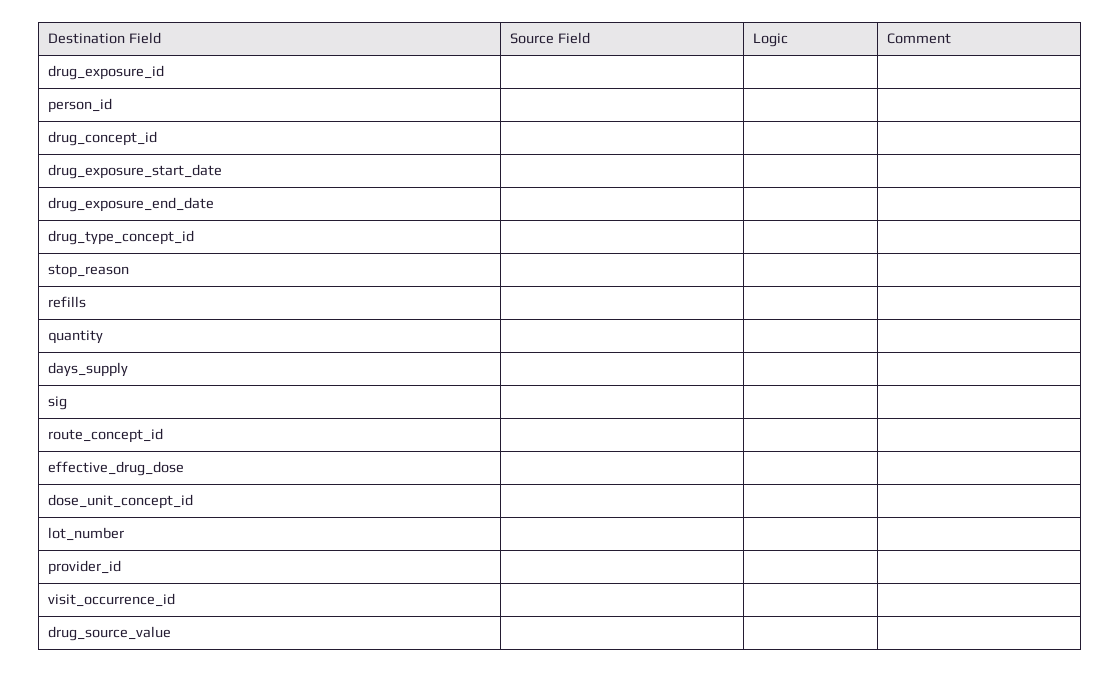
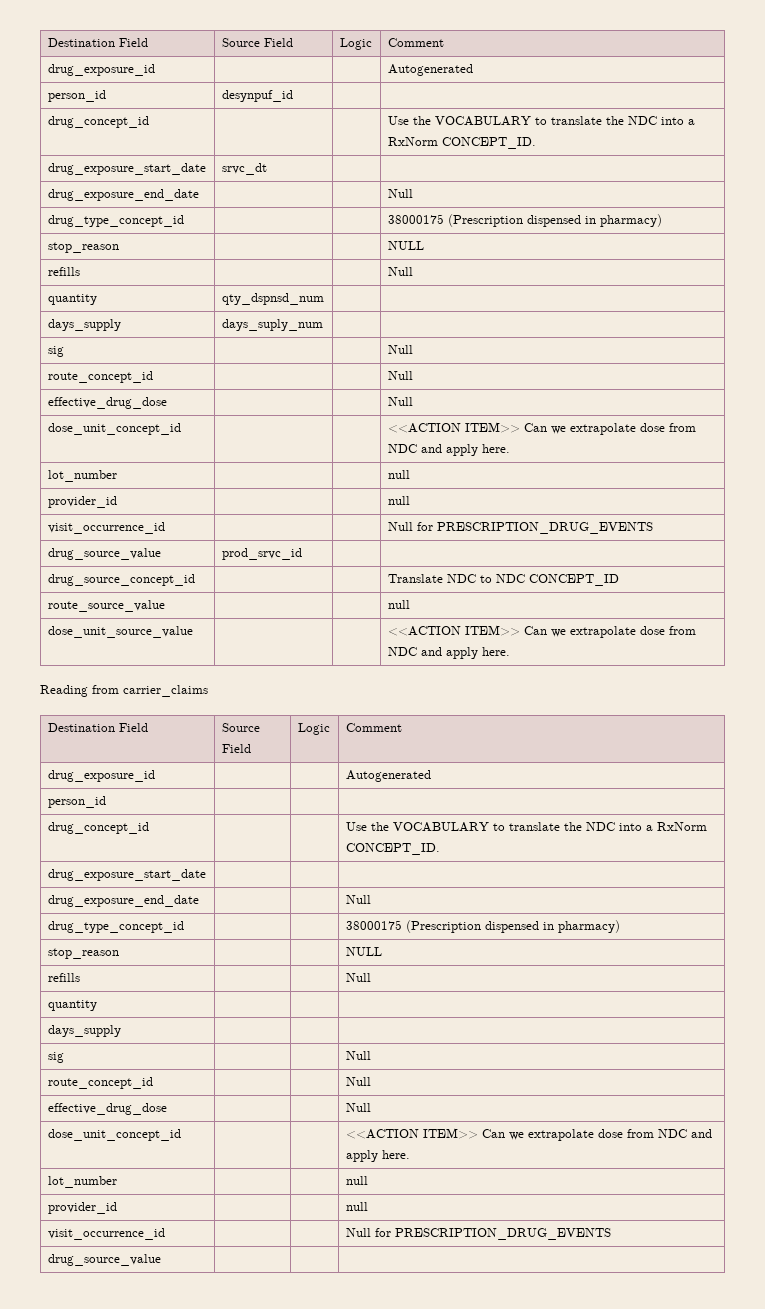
[48,32,162,44] [510,32,591,44] [753,33,789,47] [887,33,952,44] [48,65,165,80] [48,98,113,113] [48,131,158,146] Destination Field | Source Field | Logic | Comment // drug_exposure_id | | | // person_id | | | // drug_concept_id | | | -> [47,38,148,47] [221,38,293,47] [339,38,372,50] [387,38,444,47] [47,64,155,76] [387,64,473,76] [47,90,106,102] [221,90,293,102] [47,116,149,128] [387,116,695,126] [387,137,536,149] [47,163,206,175] [221,163,267,175] [47,189,199,201] [387,189,413,198] [47,215,184,227] [387,214,662,227] [47,242,119,253] [387,241,424,250] [47,267,80,276] [387,267,413,276] [47,294,97,305] [221,293,324,305] [47,319,121,331] [221,319,323,331] [47,346,64,357] [387,345,413,354] [47,371,153,383] [387,371,413,380] [47,397,167,409] [387,397,413,406] [47,423,181,435] [387,422,696,435] [387,444,510,456] [47,470,117,482] [387,470,410,479] [47,496,117,508] [387,496,410,505] [47,522,165,534] [387,522,653,534] [47,548,161,560] [221,548,302,560] [47,574,195,586] [387,574,619,586] [47,600,165,612] [387,600,410,609] [47,626,193,638] [387,625,696,638] [387,647,510,659] [40,685,208,697] [47,723,148,732] [221,723,260,732] [221,744,251,753] [297,723,330,735] [345,723,402,732] [47,770,155,782] [345,770,431,782] [47,796,106,808] [47,822,149,834] [345,822,707,832] [345,843,440,855] Destination Field | Source Field | Logic | Comment // drug_exposure_id | | | Autogenerated // person_id | desynpuf_id | | // drug_concept_id | | | Use the VOCABULARY to translate the NDC into a RxNorm CONCEPT_ID. // drug_exposure_start_date | srvc_dt | | // drug_exposure_end_date | | | Null // drug_type_concept_id | | | 38000175 (Prescription dispensed in pharmacy) // stop_reason | | | NULL // refills | | | Null // quantity | qty_dspnsd_num | | // days_supply | days_suply_num | | // sig | | | Null // route_concept_id | | | Null // effective_drug_dose | | | Null // dose_unit_concept_id | | | <<ACTION ITEM>> Can we extrapolate dose from NDC and apply here. // lot_number | | | null // provider_id | | | null // visit_occurrence_id | | | Null for PRESCRIPTION_DRUG_EVENTS // drug_source_value | prod_srvc_id | | // drug_source_concept_id | | | Translate NDC to NDC CONCEPT_ID // route_source_value | | | null // dose_unit_source_value | | | <<ACTION ITEM>> Can we extrapolate dose from NDC and apply here. // Reading from carrier_claims // Destination Field | Source Field | Logic | Comment // drug_exposure_id | | | Autogenerated // person_id | | | // drug_concept_id | | | Use the VOCABULARY to translate the NDC into a RxNorm CONCEPT_ID.
[48,230,195,245] [48,264,130,278] [48,296,87,308] // drug_type_concept_id | | | // stop_reason | | | // refills | | | -> [345,895,371,904] [47,921,184,933] [345,920,620,933] [47,948,119,959] [345,947,382,956] [47,973,80,982] [345,973,371,982] Null // drug_type_concept_id | | | 38000175 (Prescription dispensed in pharmacy) // stop_reason | | | NULL // refills | | | Null
[48,428,164,443] [48,461,185,476] [48,494,194,509] [48,527,125,541] [48,560,122,575] [48,593,176,607] // route_concept_id | | | // effective_drug_dose | | | // dose_unit_concept_id | | | // lot_number | | | // provider_id | | | // visit_occurrence_id | | | -> [345,1051,371,1060] [47,1077,153,1089] [345,1077,371,1086] [47,1103,167,1115] [345,1103,371,1112] [47,1129,181,1141] [345,1128,712,1141] [345,1150,410,1162] [47,1176,117,1188] [345,1176,368,1185] [47,1202,117,1214] [345,1202,368,1211] [47,1228,165,1240] [345,1228,611,1240] Null // route_concept_id | | | Null // effective_drug_dose | | | Null // dose_unit_concept_id | | | <<ACTION ITEM>> Can we extrapolate dose from NDC and apply here. // lot_number | | | null // provider_id | | | null // visit_occurrence_id | | | Null for PRESCRIPTION_DRUG_EVENTS

